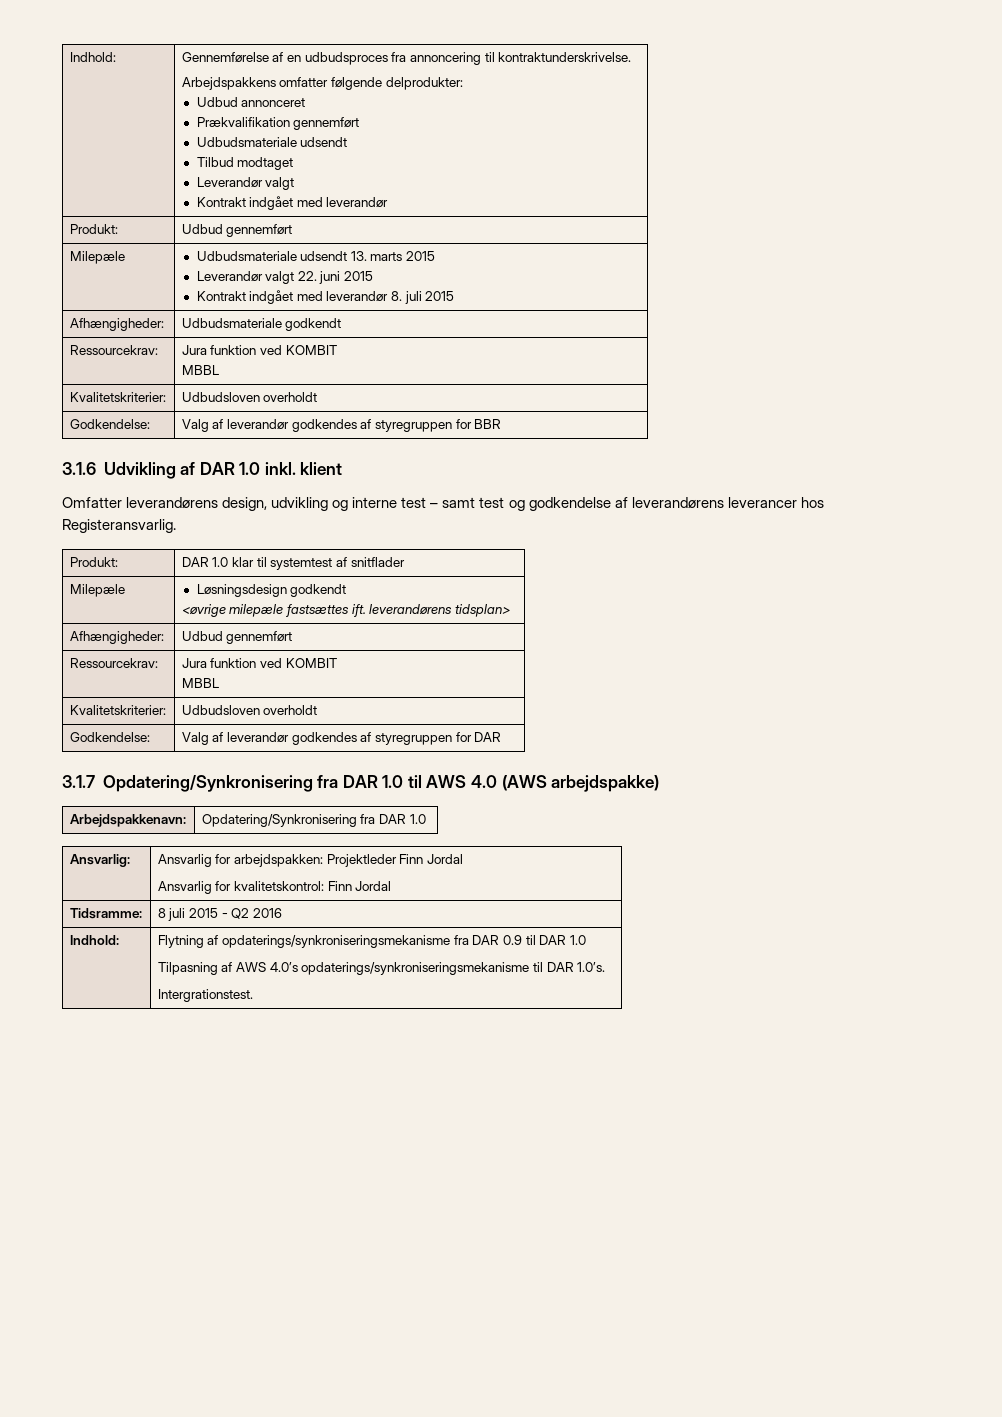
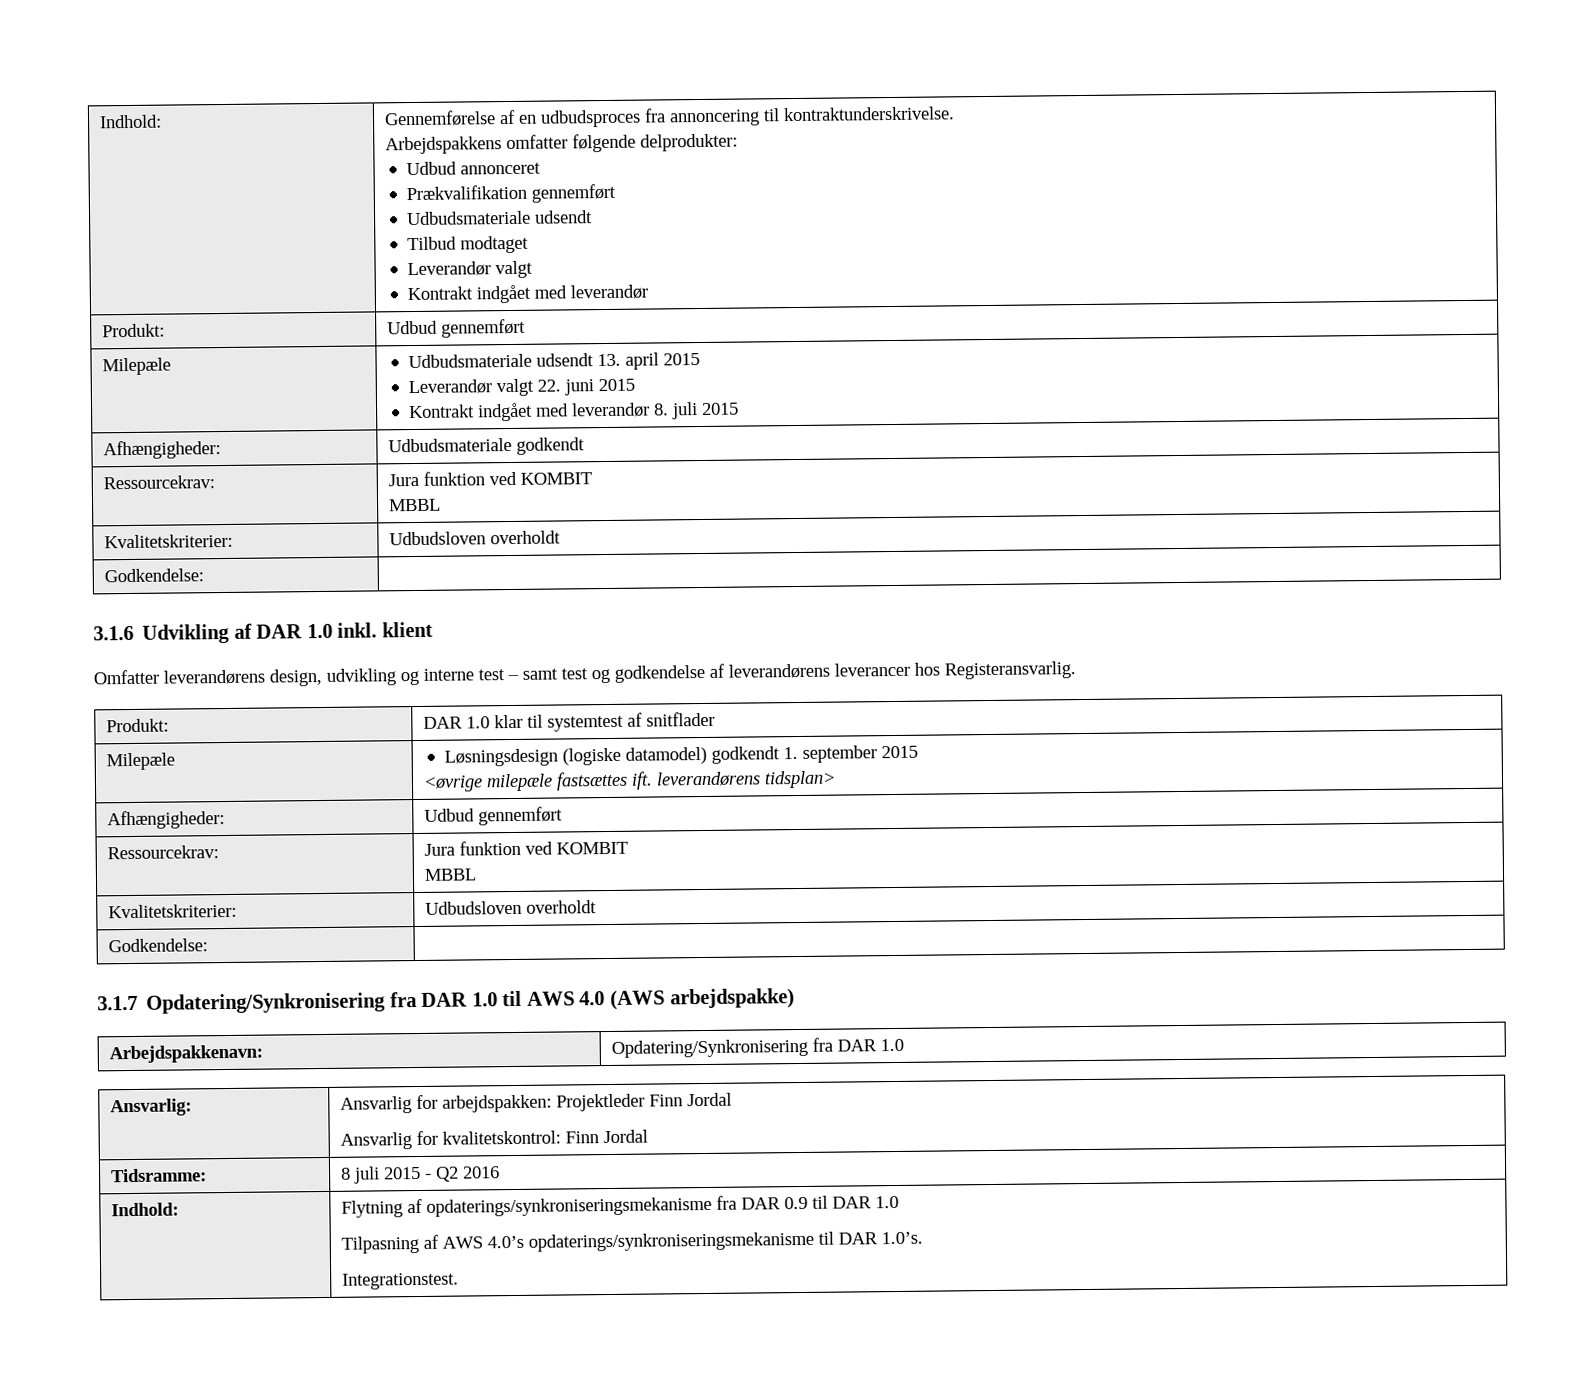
[370,252,403,261] marts -> [624,352,659,370] april
[181,419,502,432] Valg af leverandør godkendes af styregruppen for BBR -> (205, 575) none
[290,584,347,597] godkendt -> [561,745,918,766] (logiske datamodel) godkendt 1. september 2015
[181,732,502,745] Valg af leverandør godkendes af styregruppen for DAR -> (209, 945) none
[157,989,253,1002] Intergrationstest. -> [342,1272,460,1290] Integrationstest.

